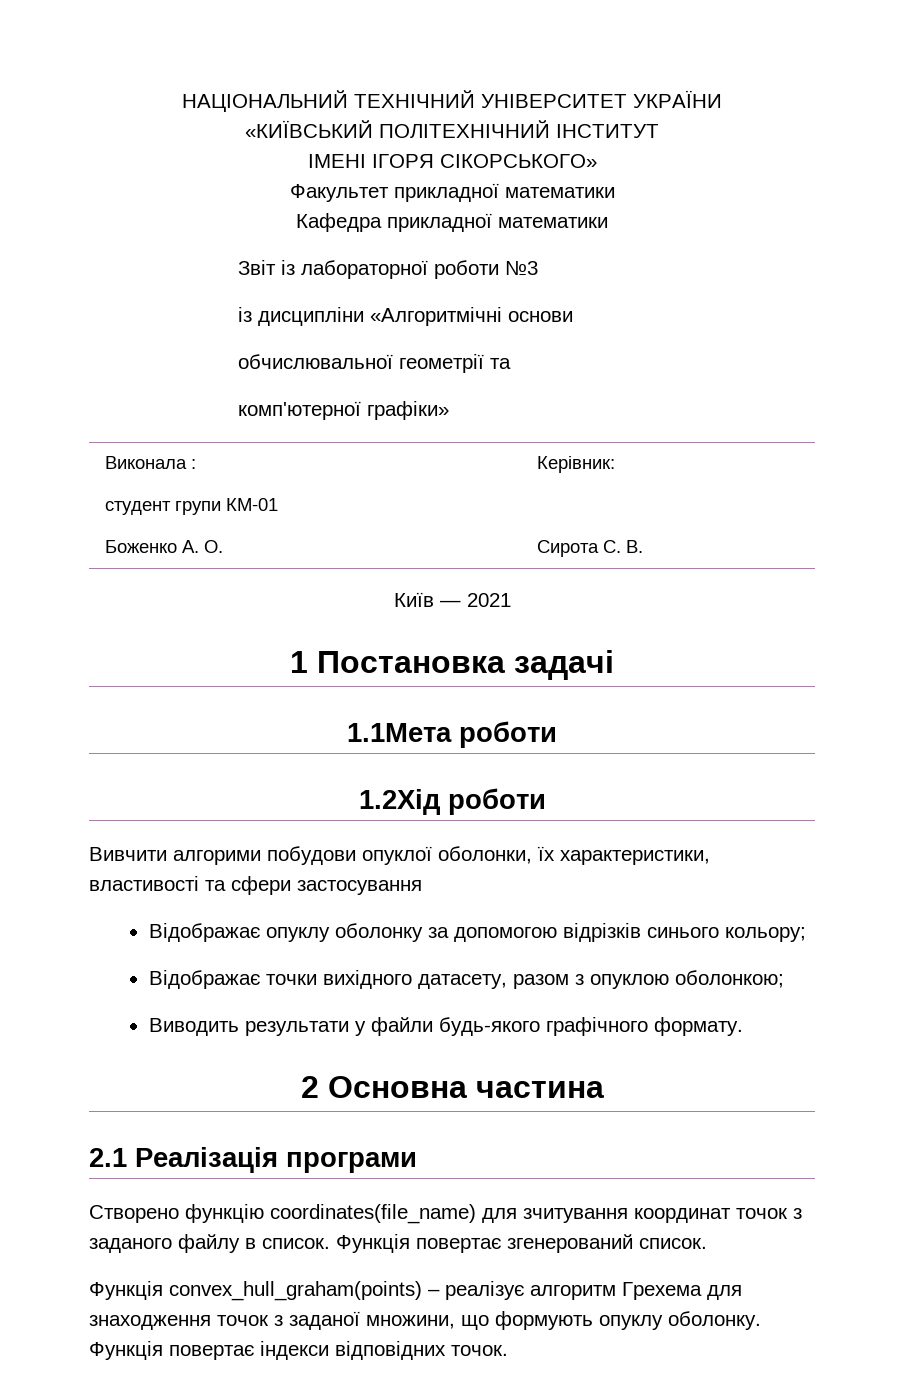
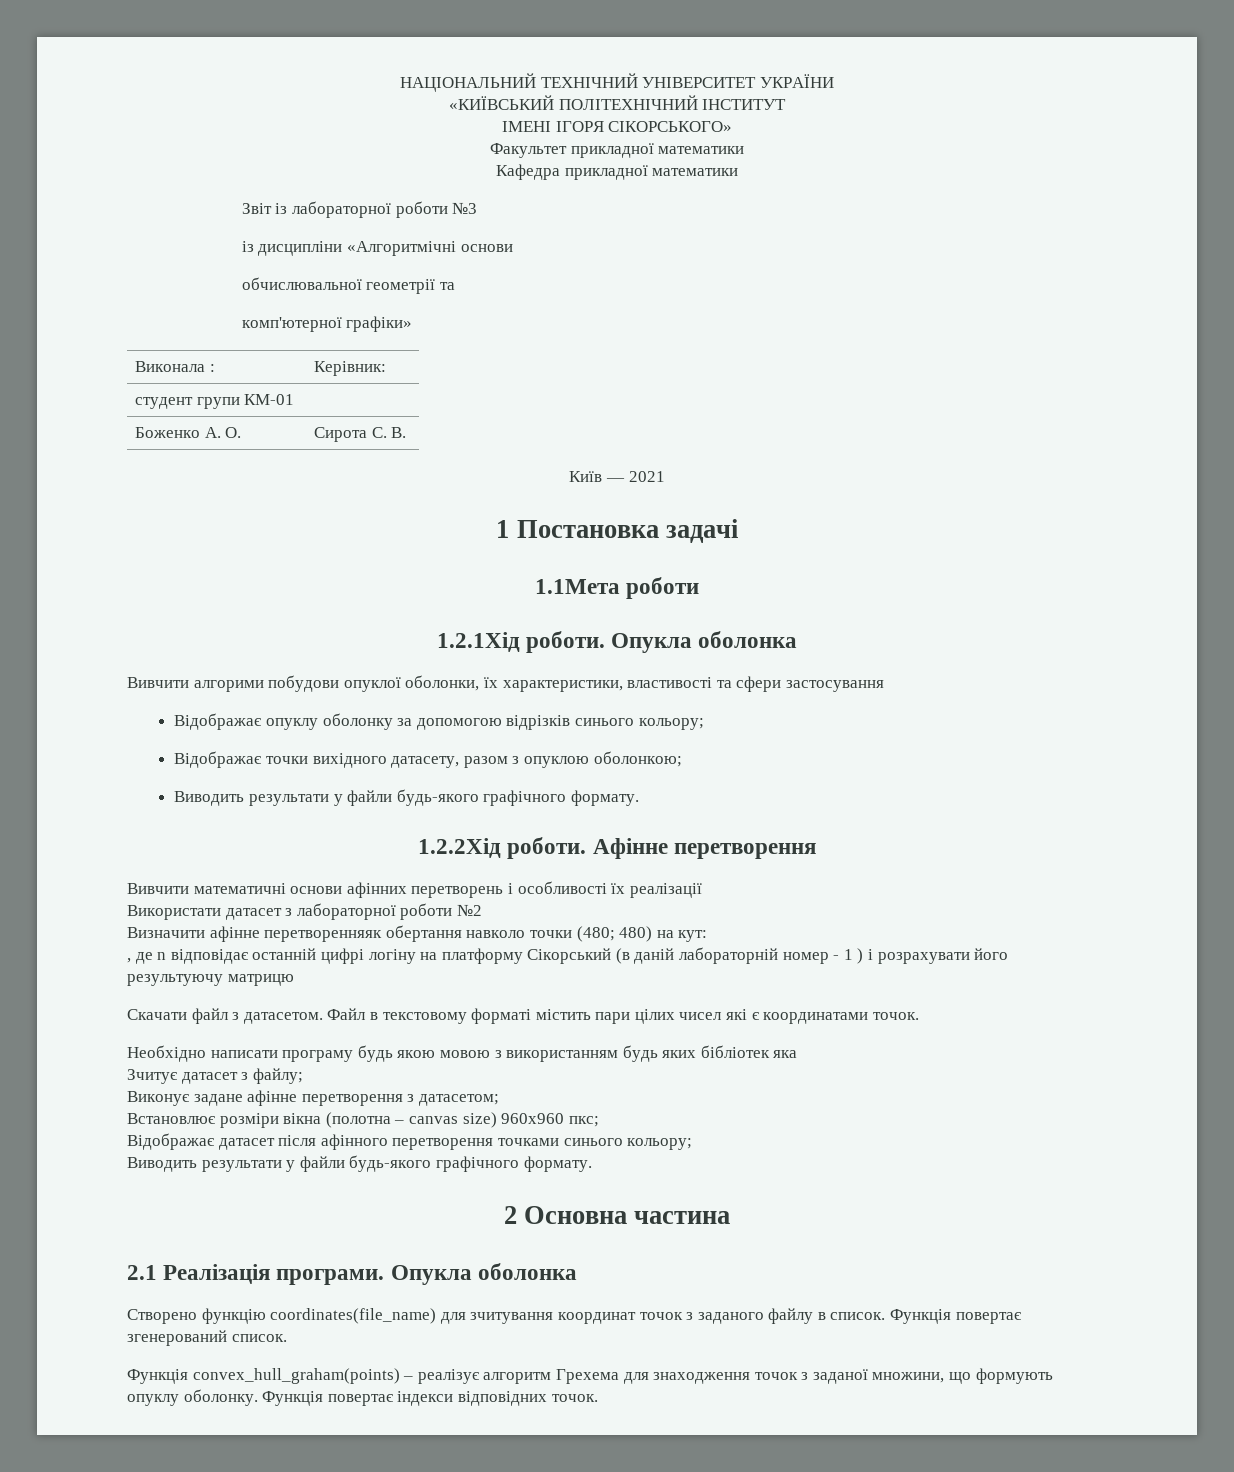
[358,788,546,815] 1.2Хід роботи -> [436,631,798,653] 1.2.1Хід роботи. Опукла оболонка
(743, 1026) none -> [418,837,816,859] [127,881,702,898] [127,903,482,920] [127,925,708,942] [127,947,1009,964] [127,974,294,986] [127,1008,919,1024] [127,1045,798,1062] [127,1068,303,1084] [127,1090,499,1106] [127,1112,599,1128] [127,1133,693,1150] [127,1155,592,1172] // 1.2.2Хід роботи. Афінне перетворення // Вивчити математичні основи афінних перетворень і особливості їх реалізації // Використати датасет з лабораторної роботи №2 // Визначити афінне перетворенняяк обертання навколо точки (480; 480) на кут: // , де n відповідає останній цифрі логіну на платформу Сікорський (в даній лабораторній номер - 1 ) і розрахувати його результуючу матрицю // Скачати файл з датасетом. Файл в текстовому форматі містить пари цілих чисел які є координатами точок. // Необхідно написати програму будь якою мовою з використанням будь яких бібліотек яка // Зчитує датасет з файлу; // Виконує задане афінне перетворення з датасетом; // Встановлює розміри вікна (полотна – canvas size) 960х960 пкс; // Відображає датасет після афінного перетворення точками синього кольору; // Виводить результати у файли будь-якого графічного формату.
[286,1152,417,1173] програми -> [276,1263,577,1285] програми. Опукла оболонка

